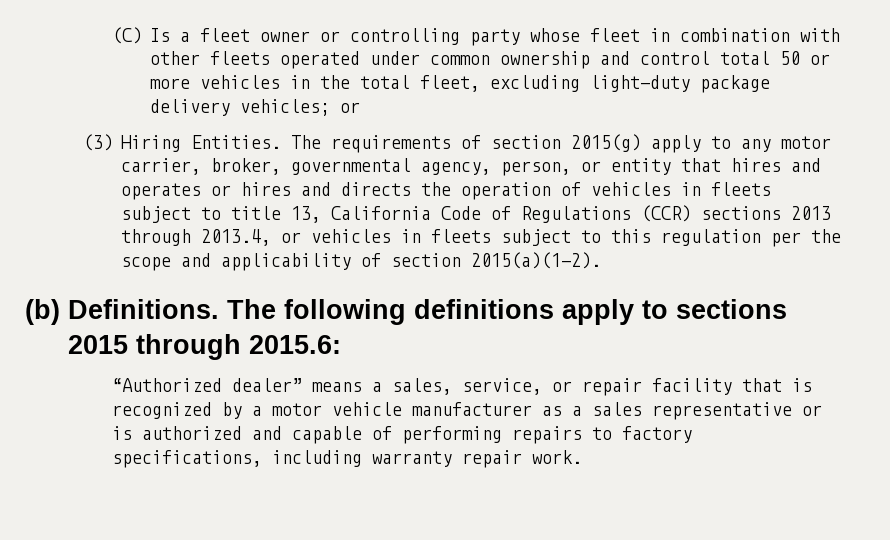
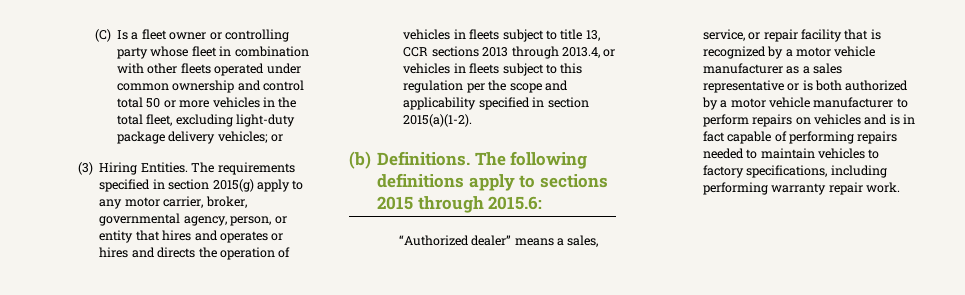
[460,135,481,149] of -> [99,179,165,192] specified in
[330,205,691,223] California Code of Regulations (CCR) -> [403,47,429,57] CCR
[360,253,381,267] of -> [478,97,545,110] specified in
[142,426,583,444] authorized and capable of performing repairs -> [814,80,909,91] [701,97,908,110] [702,114,916,127] [702,131,898,144] [702,148,865,159] both authorized by a motor vehicle manufacturer to perform repairs on vehicles and is in fact capable of performing repairs needed to maintain vehicles
(363, 458) none -> [702,182,768,195] performing

